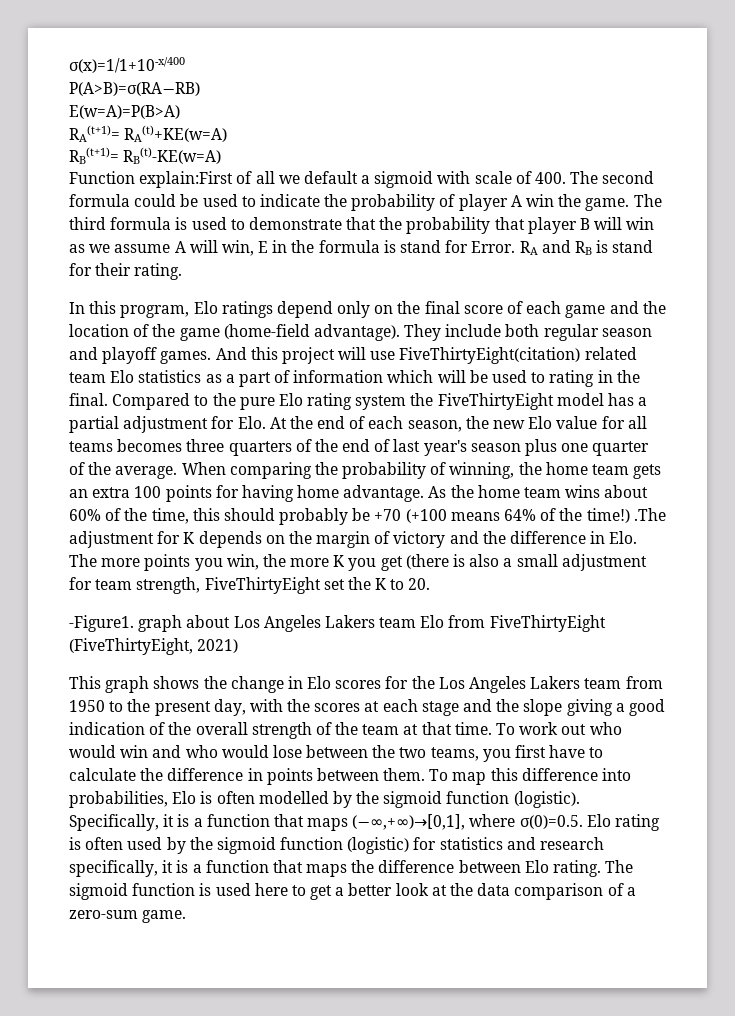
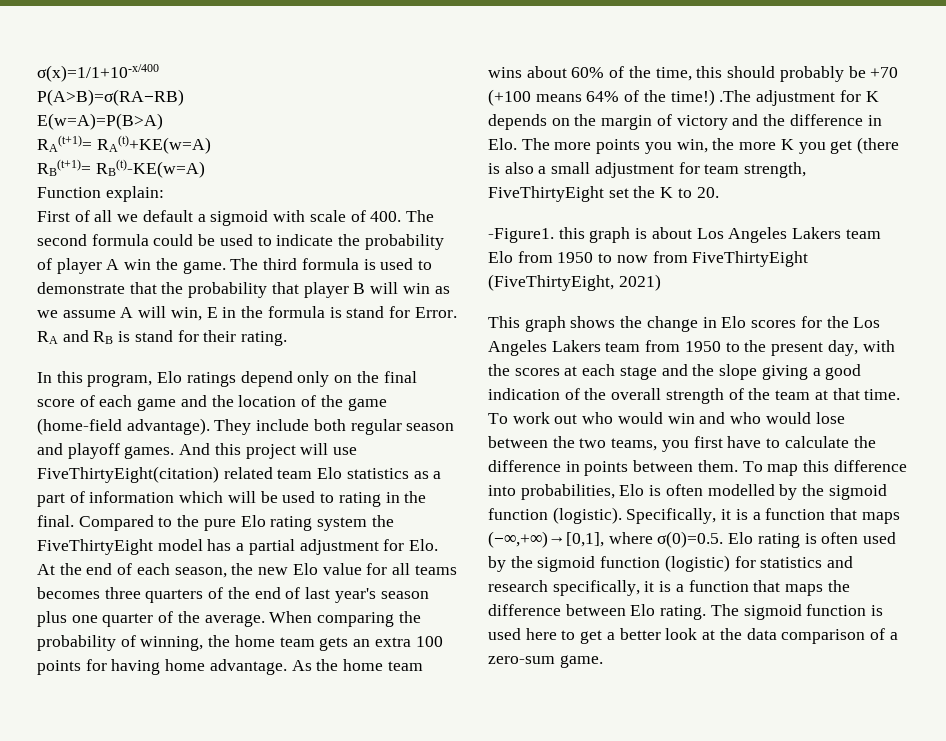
[139,171,234,188] explain:First -> [105,186,164,202] [37,211,70,222] explain: // First
[138,615,183,632] graph -> [558,227,648,243] this graph is
(486, 621) none -> [557,251,688,263] 1950 to now from

